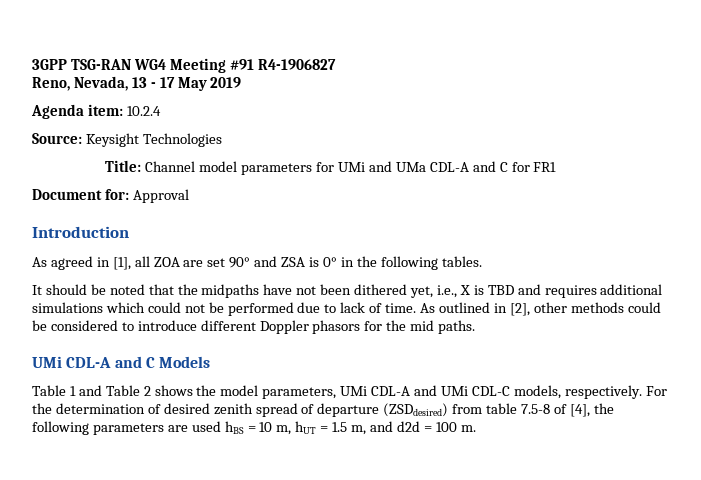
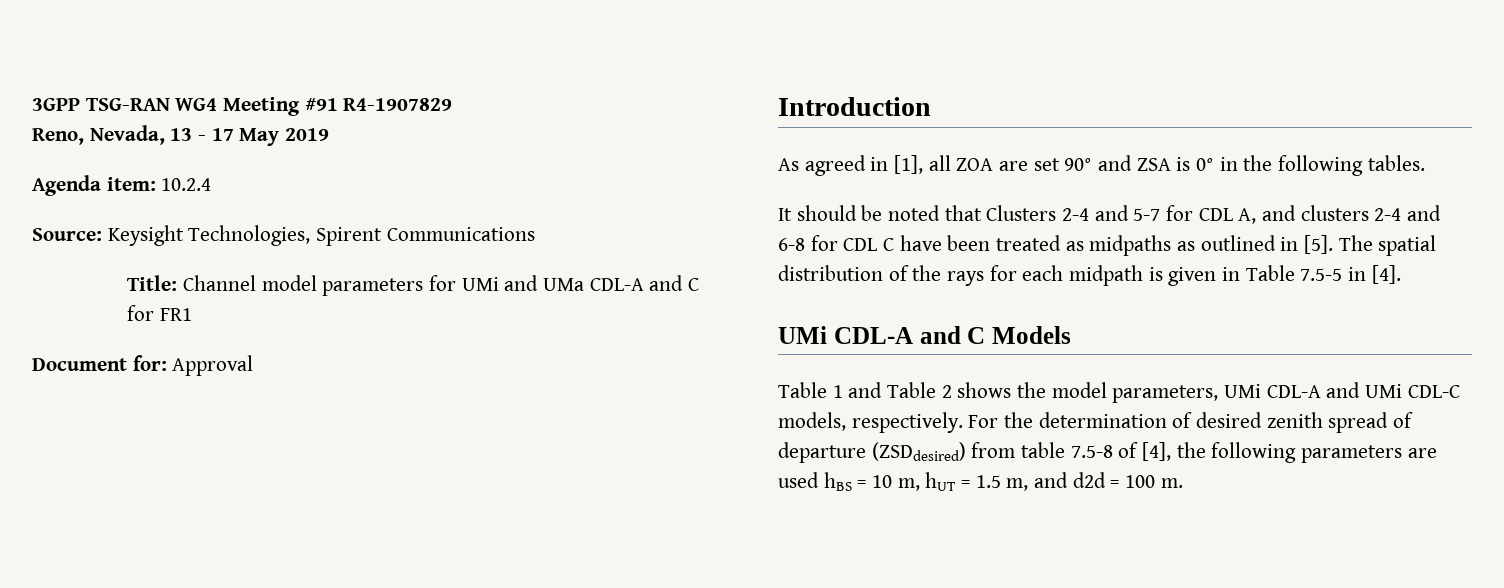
[257,59,336,70] R4-1906827 -> [343,98,453,111] R4-1907829
[142,133,222,147] Technologies -> [188,225,535,246] Technologies, Spirent Communications
[177,284,663,298] [32,302,661,316] [32,320,476,334] the midpaths have not been dithered yet, i.e., X is TBD and requires additional simulations which could not be performed due to lack of time. As outlined in [2], other methods could be considered to introduce different Doppler phasors for the mid paths. -> [986,205,1442,224] [778,235,1437,256] [778,265,1401,286] Clusters 2-4 and 5-7 for CDL A, and clusters 2-4 and 6-8 for CDL C have been treated as midpaths as outlined in [5]. The spatial distribution of the rays for each midpath is given in Table 7.5-5 in [4].

